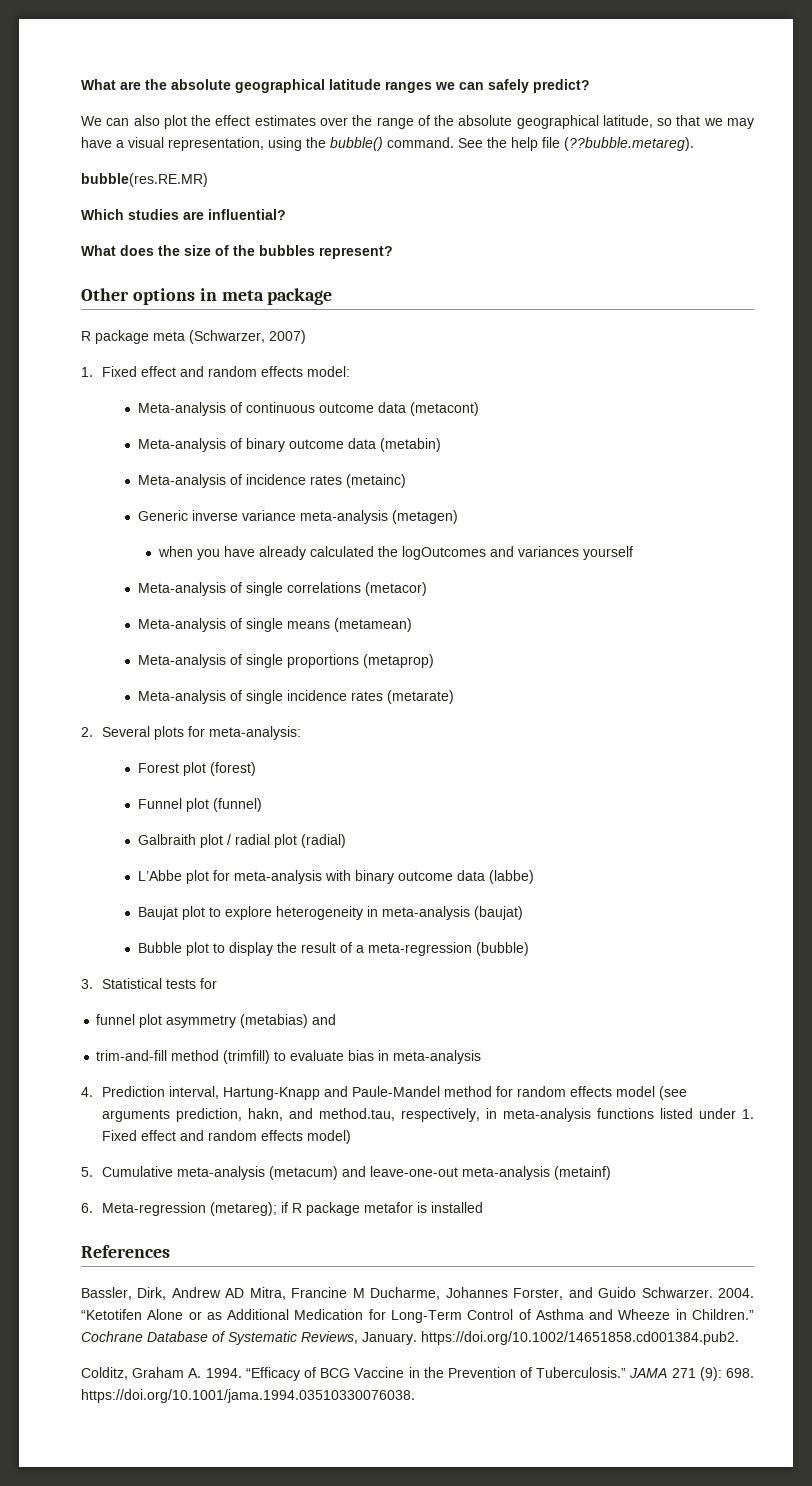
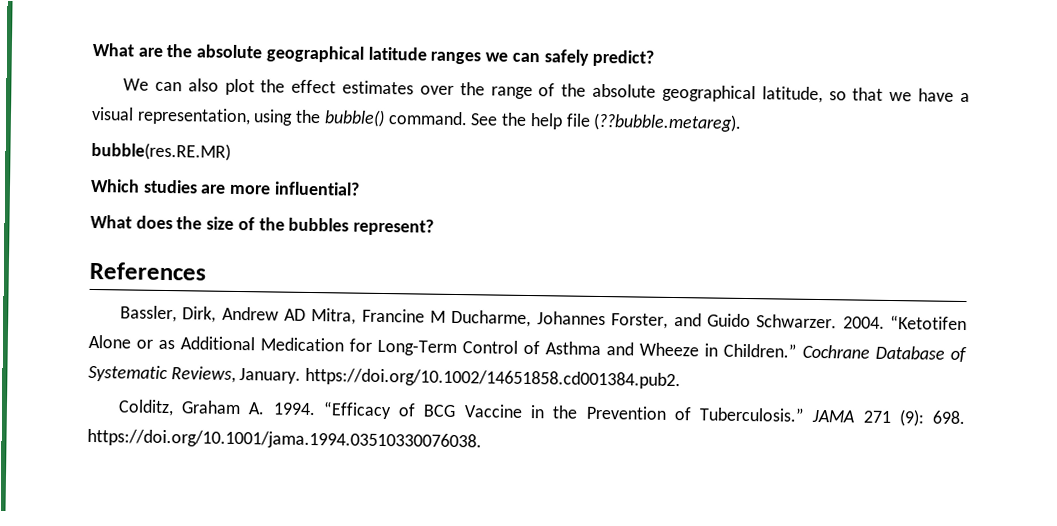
[727,118,755,129] may -> (913, 96) none
(204, 215) none -> [229,184,272,195] more
[81,288,333,305] [81,330,306,344] [81,366,350,377] [138,402,480,416] [138,438,442,452] [138,474,407,488] [138,510,459,524] [157,546,633,560] [138,582,428,596] [138,618,413,632] [138,654,435,668] [138,690,455,704] [81,726,301,740] [138,762,257,776] [138,798,263,812] [138,834,347,848] [138,870,535,884] [138,906,524,920] [138,942,530,956] [81,978,217,989] [96,1014,337,1028] [96,1050,482,1064] [81,1086,687,1100] [101,1108,755,1122] [101,1130,351,1144] [81,1166,611,1180] [81,1202,483,1216] // Other options in meta package // R package meta (Schwarzer, 2007) // 1. Fixed effect and random effects model: // Meta-analysis of continuous outcome data (metacont) // Meta-analysis of binary outcome data (metabin) // Meta-analysis of incidence rates (metainc) // Generic inverse variance meta-analysis (metagen) // when you have already calculated the logOutcomes and variances yourself // Meta-analysis of single correlations (metacor) // Meta-analysis of single means (metamean) // Meta-analysis of single proportions (metaprop) // Meta-analysis of single incidence rates (metarate) // 2. Several plots for meta-analysis: // Forest plot (forest) // Funnel plot (funnel) // Galbraith plot / radial plot (radial) // L’Abbe plot for meta-analysis with binary outcome data (labbe) // Baujat plot to explore heterogeneity in meta-analysis (baujat) // Bubble plot to display the result of a meta-regression (bubble) // 3. Statistical tests for // funnel plot asymmetry (metabias) and // trim-and-fill method (trimfill) to evaluate bias in meta-analysis // 4. Prediction interval, Hartung-Knapp and Paule-Mandel method for random effects model (see arguments prediction, hakn, and method.tau, respectively, in meta-analysis functions listed under 1. Fixed effect and random effects model) // 5. Cumulative meta-analysis (metacum) and leave-one-out meta-analysis (metainf) // 6. Meta-regression (metareg); if R package metafor is installed -> (435, 227) none

